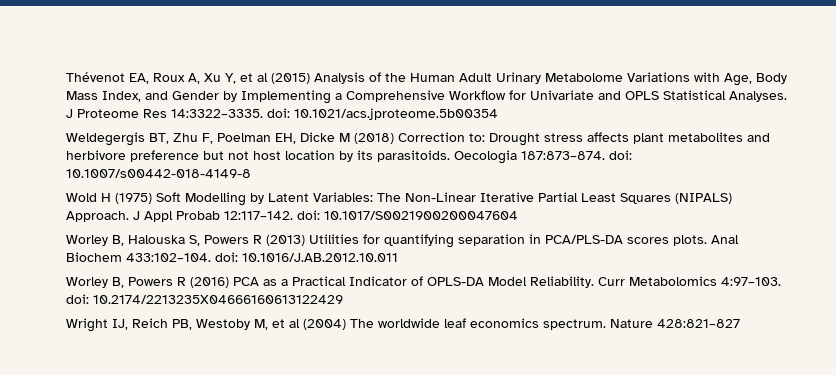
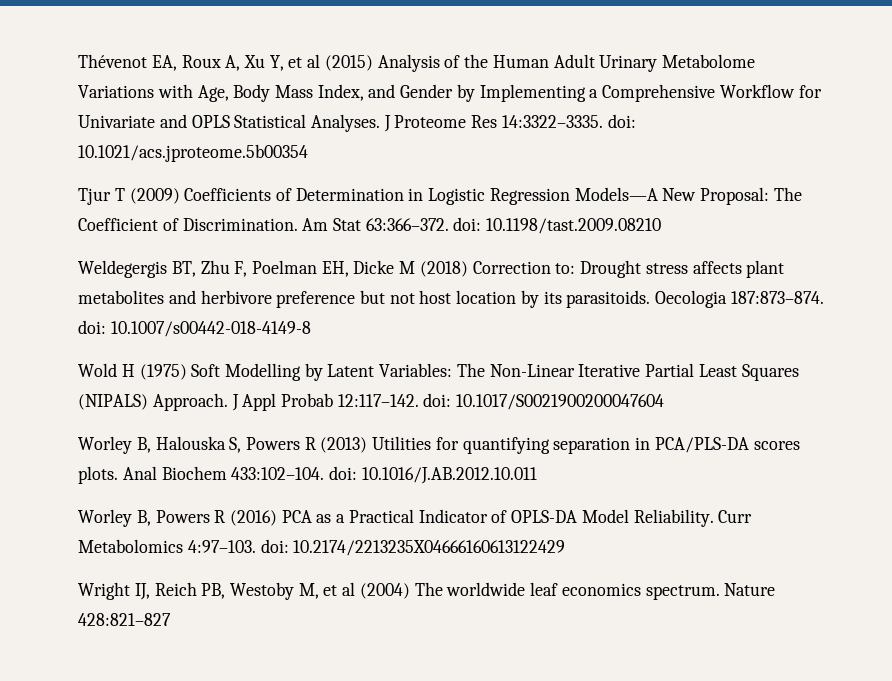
(498, 114) none -> [78,187,802,205] [78,217,662,234] // Tjur T (2009) Coefficients of Determination in Logistic Regression Models—A New Proposal: The Coefficient of Discrimination. Am Stat 63:366–372. doi: 10.1198/tast.2009.08210

